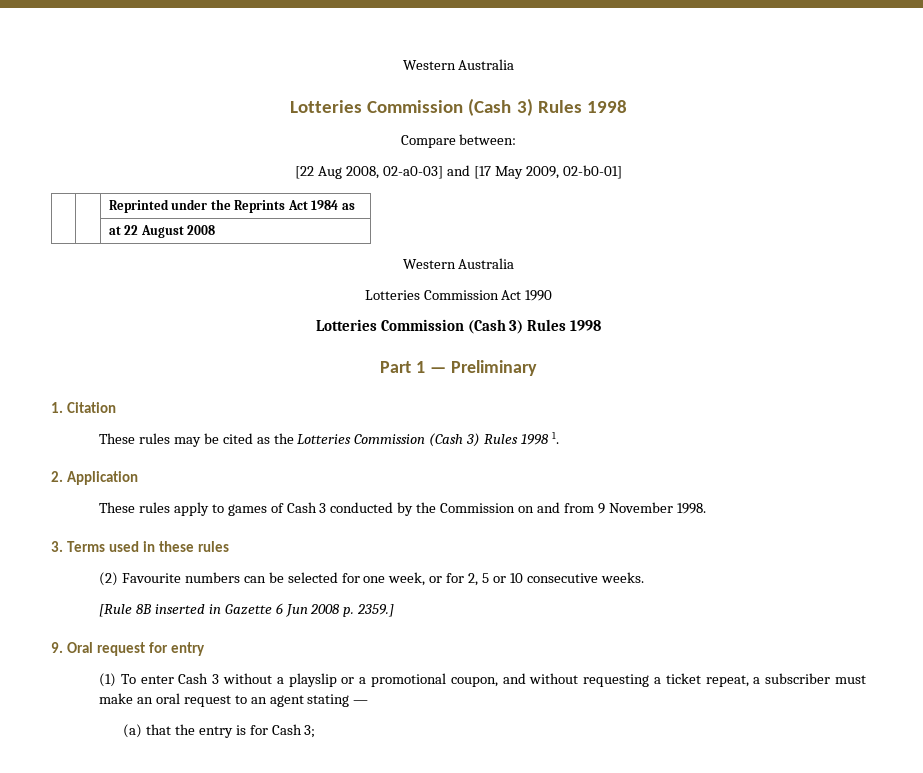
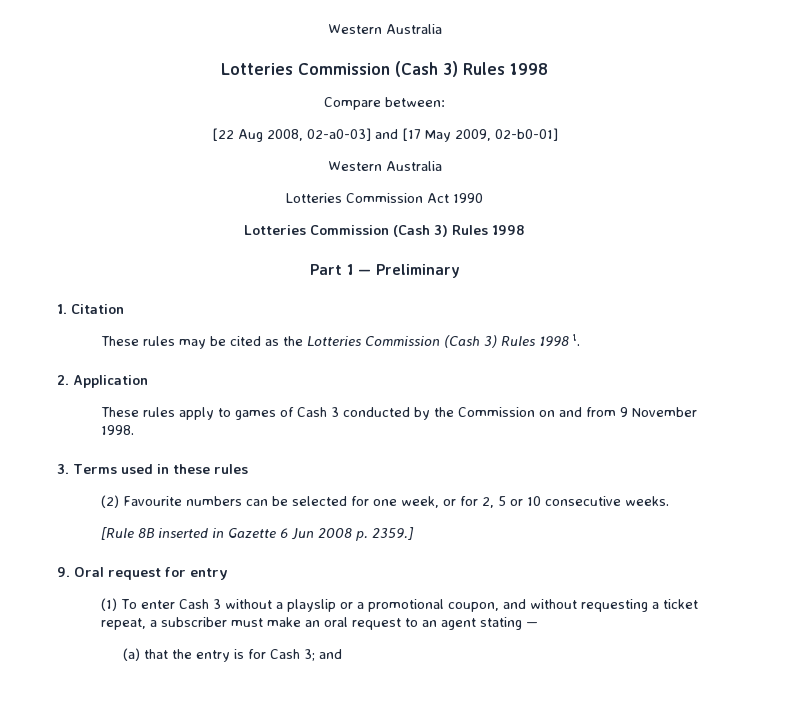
[108,199,355,213] [108,225,216,238] // | | Reprinted under the Reprints Act 1984 as // | | at 22 August 2008 -> (558, 134) none
(316, 731) none -> [319,649,343,659] and

